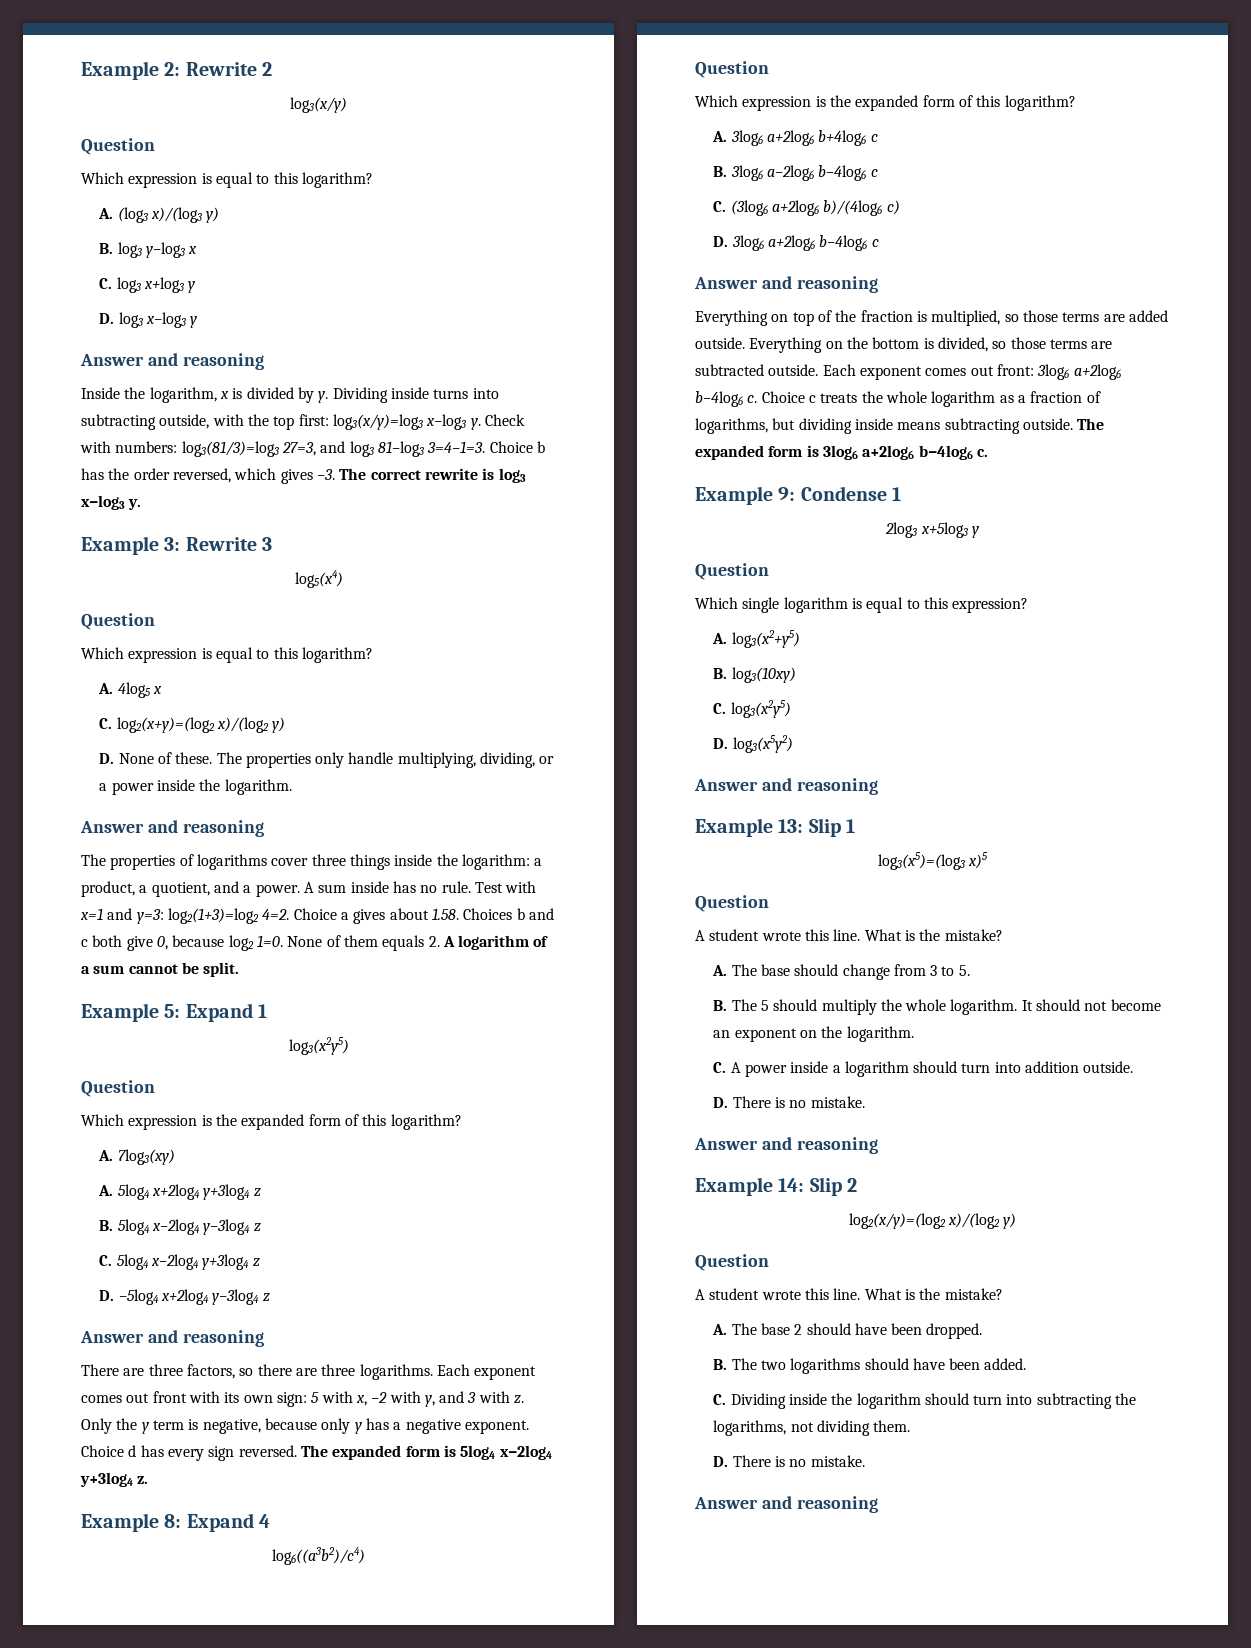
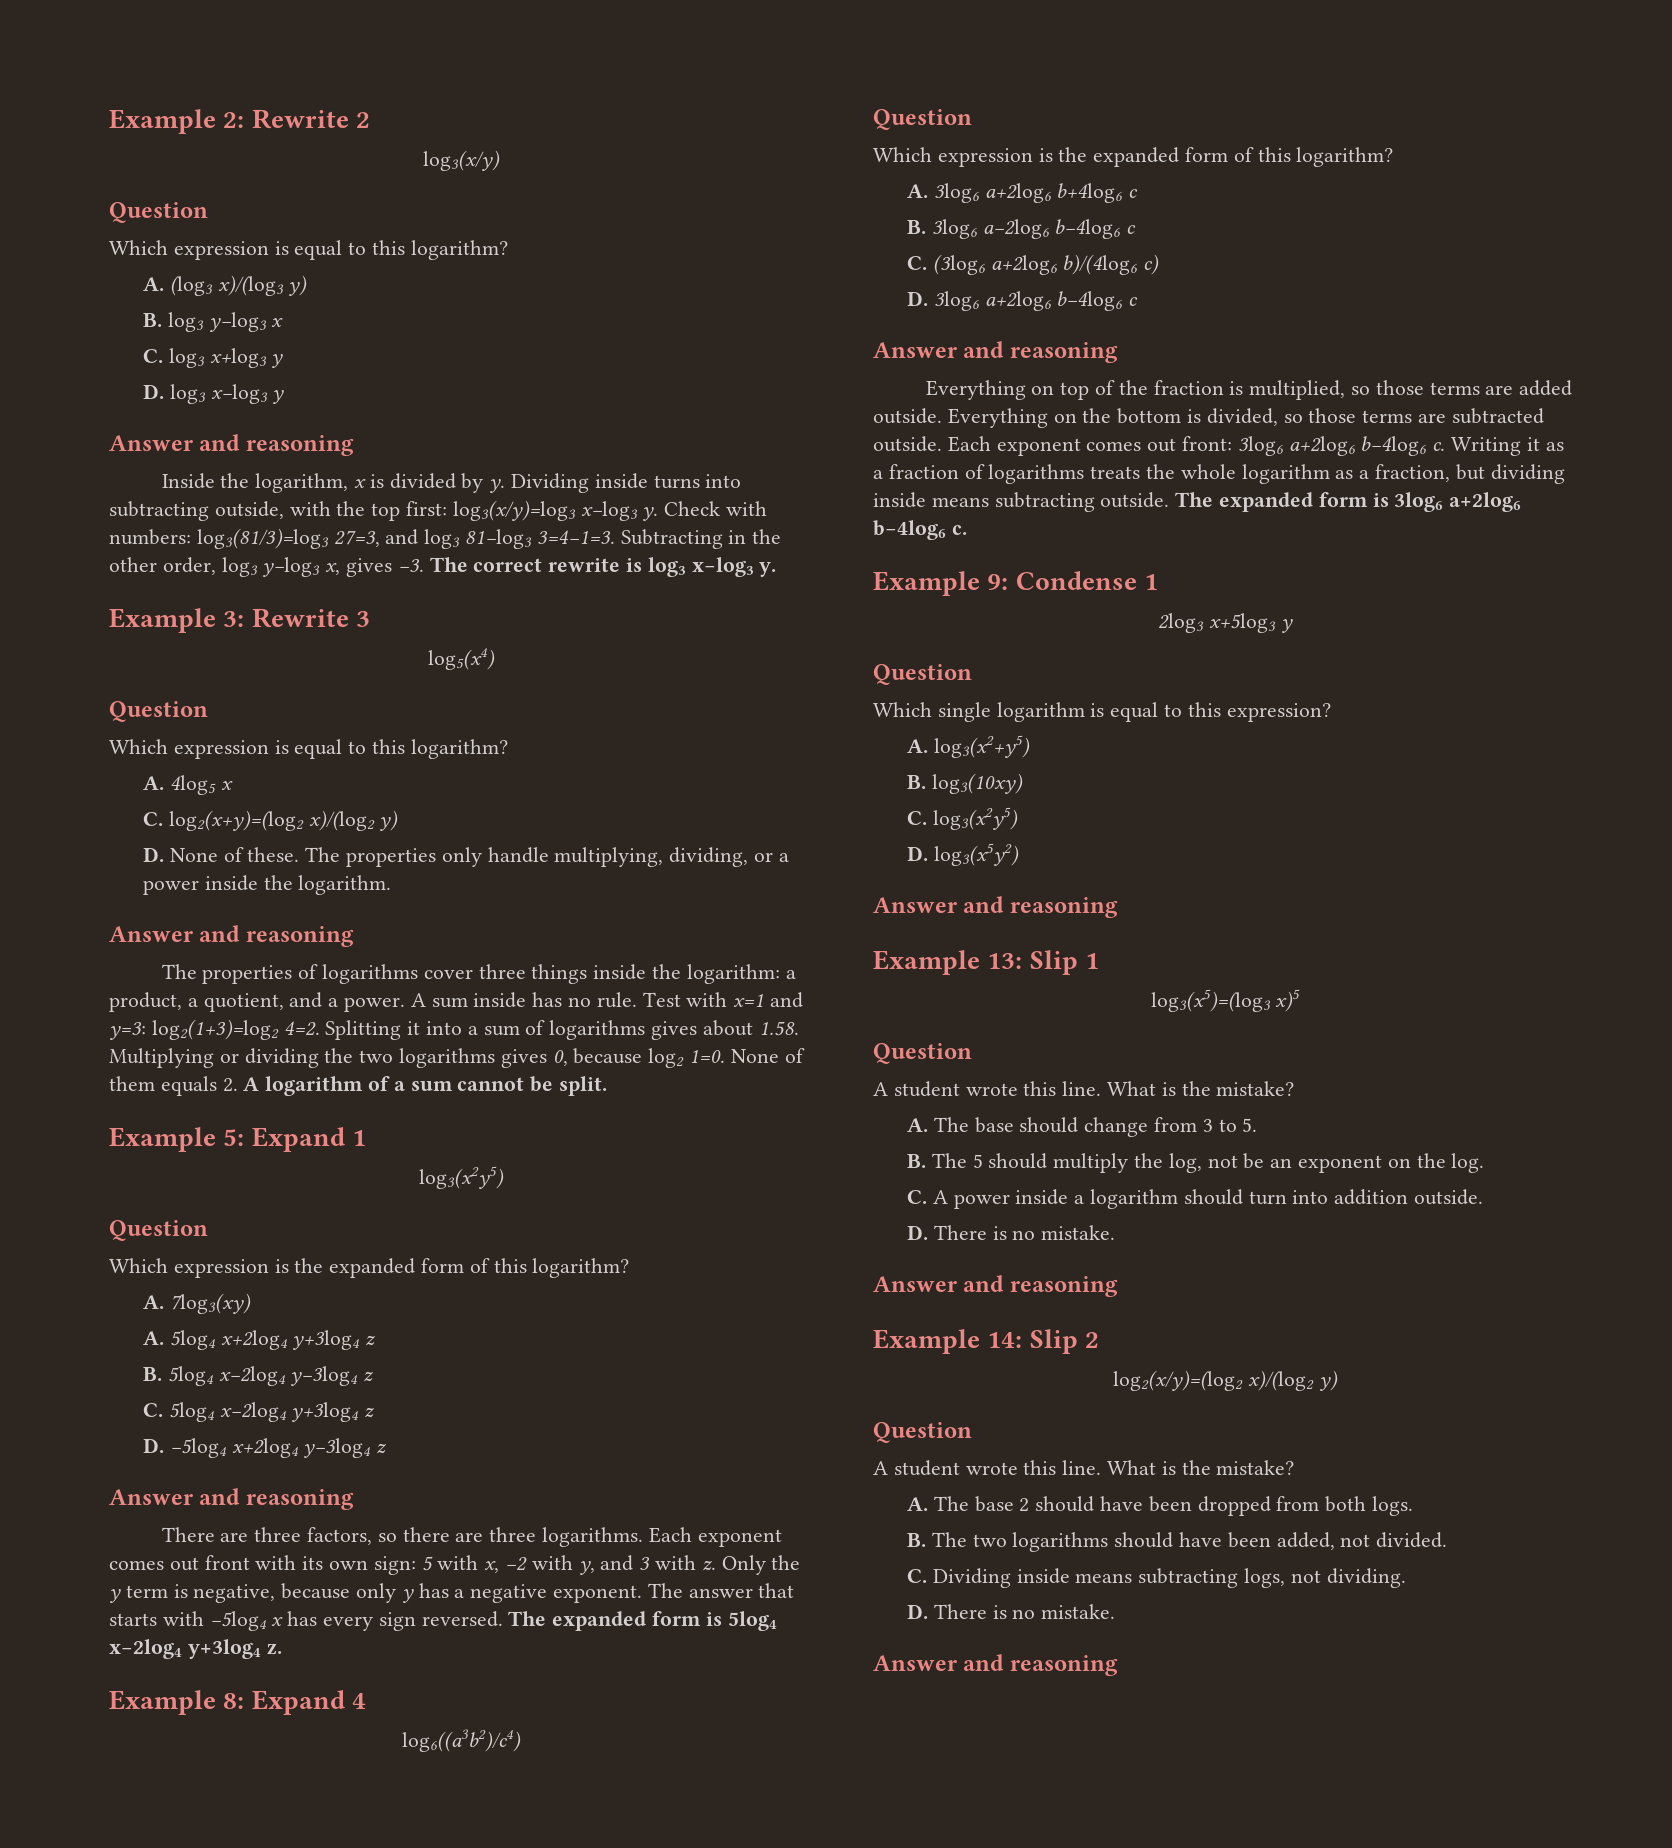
[489,441,545,453] [81,468,277,483] Choice b has the order reversed, which -> [620,529,782,549] [109,557,341,577] Subtracting in the other order, log3 y−log3 x,
[293,908,554,924] [81,935,153,951] Choice a gives about 1.58. Choices b and c both give -> [325,1020,799,1040] [109,1048,547,1068] Splitting it into a sum of logarithms gives about 1.58. Multiplying or dividing the two logarithms gives
[81,1445,137,1457] Choice d -> [647,1583,795,1598] [109,1611,284,1631] The answer that starts with −5log4 x
[761,391,816,403] Choice c -> [1451,437,1564,456] [873,464,1085,484] Writing it as a fraction of logarithms
[1030,391,1101,403] [695,418,768,434] fraction of logarithms, -> [1375,464,1451,482] fraction,
[905,999,1161,1015] whole logarithm. It should not become -> [1168,1153,1265,1173] log, not be
[846,1026,914,1042] logarithm. -> [1451,1153,1485,1173] log.
[926,1323,983,1339] dropped. -> [1197,1496,1413,1516] dropped from both logs.
[984,1358,1027,1370] added. -> [1276,1532,1448,1550] added, not divided.
[831,1393,1137,1409] [713,1420,911,1436] the logarithm should turn into subtracting the logarithms, not dividing them. -> [1075,1568,1406,1588] means subtracting logs, not dividing.

